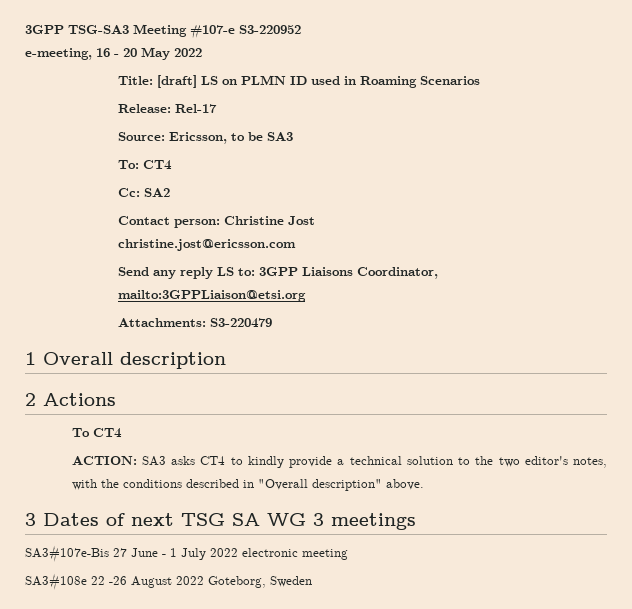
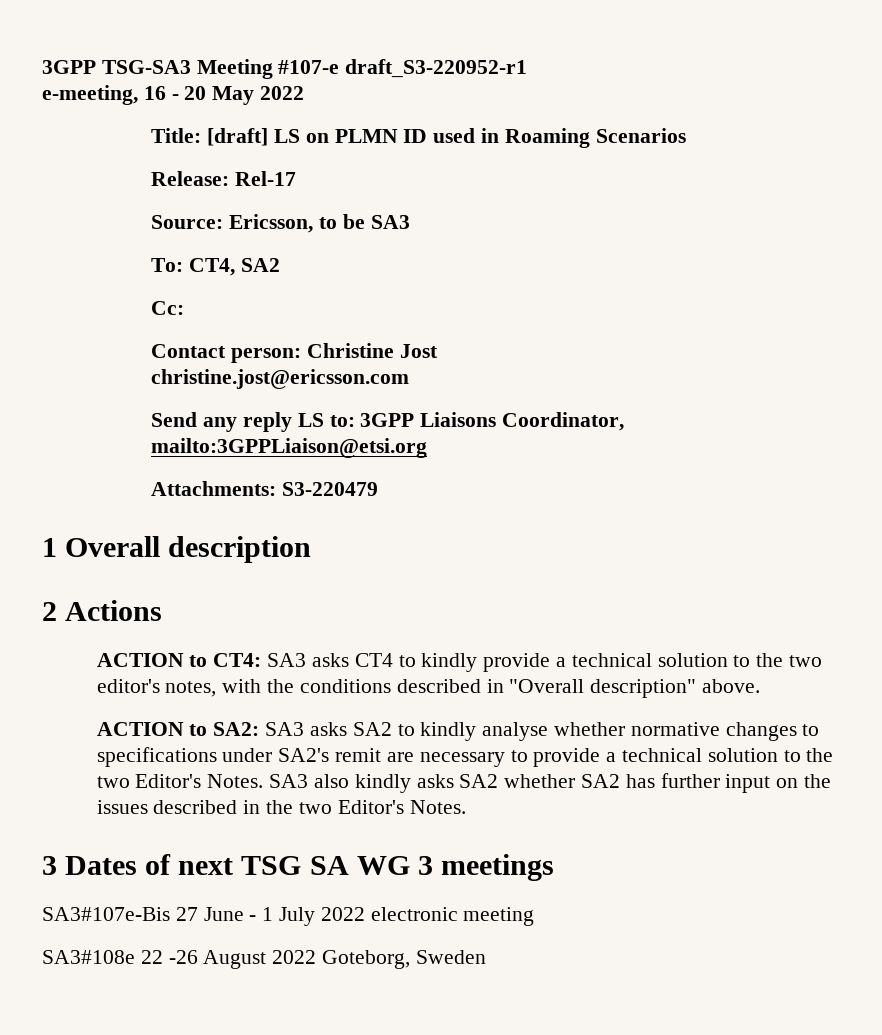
[239,25,301,34] S3-220952 -> [345,59,528,78] draft_S3-220952-r1
[142,160,172,170] CT4 -> [189,258,280,276] CT4, SA2
[143,188,170,197] SA2 -> (185, 308) none
[71,428,122,438] [71,456,137,465] To CT4 // ACTION: -> [96,653,262,667] ACTION to CT4:
(424, 484) none -> [96,722,820,741] [96,747,834,767] [96,773,831,793] [96,800,466,814] // ACTION to SA2: SA3 asks SA2 to kindly analyse whether normative changes to specifications under SA2's remit are necessary to provide a technical solution to the two Editor's Notes. SA3 also kindly asks SA2 whether SA2 has further input on the issues described in the two Editor's Notes.

